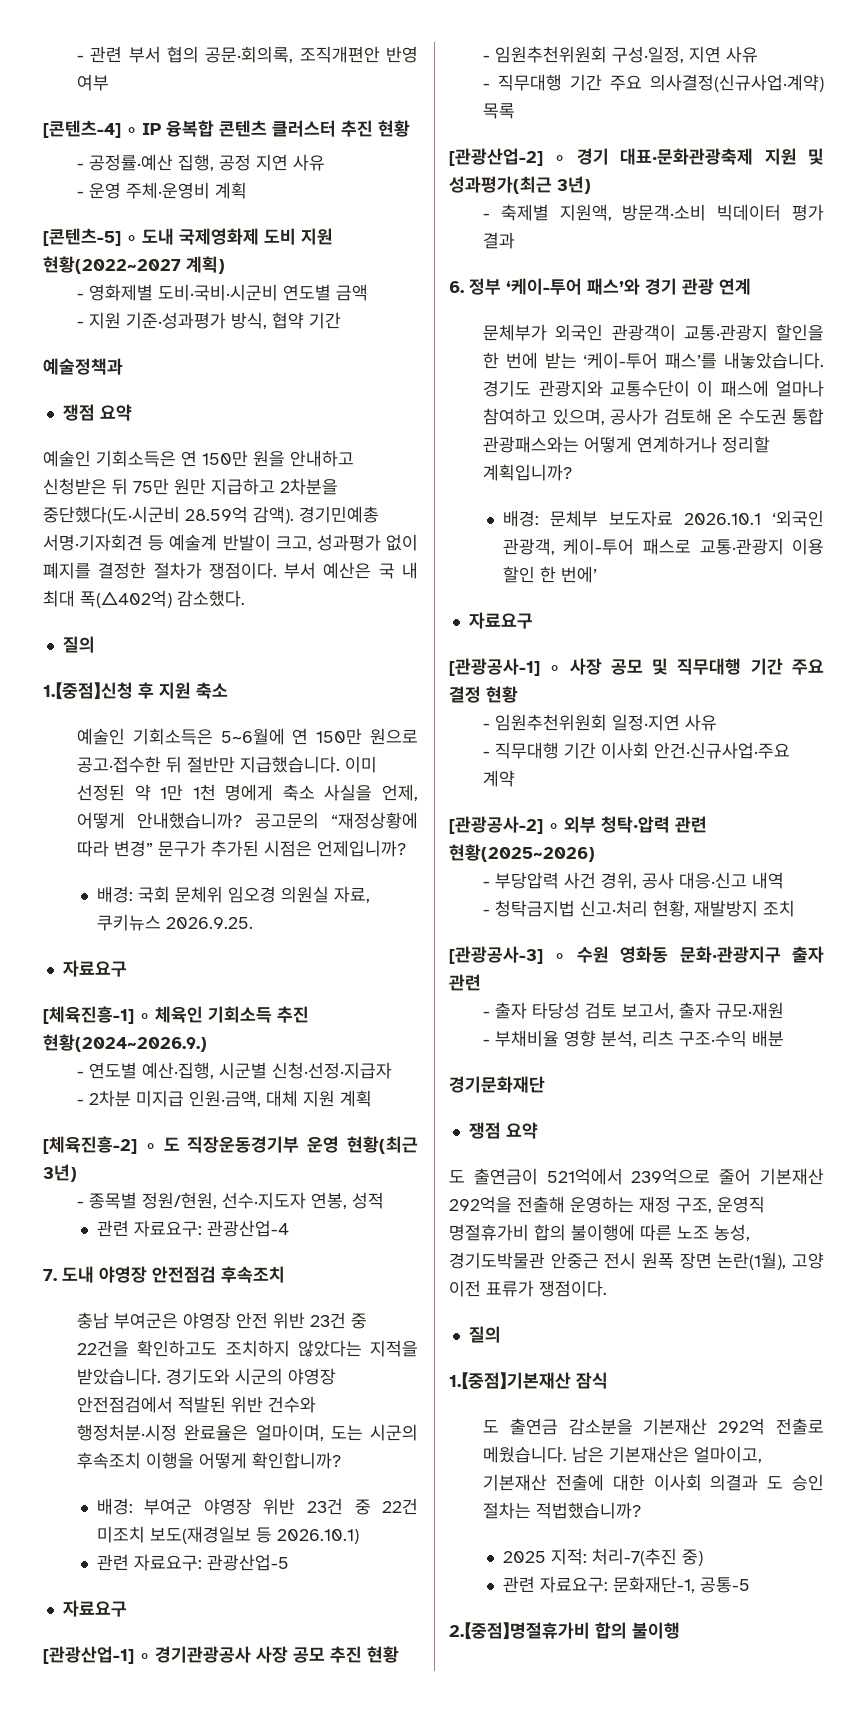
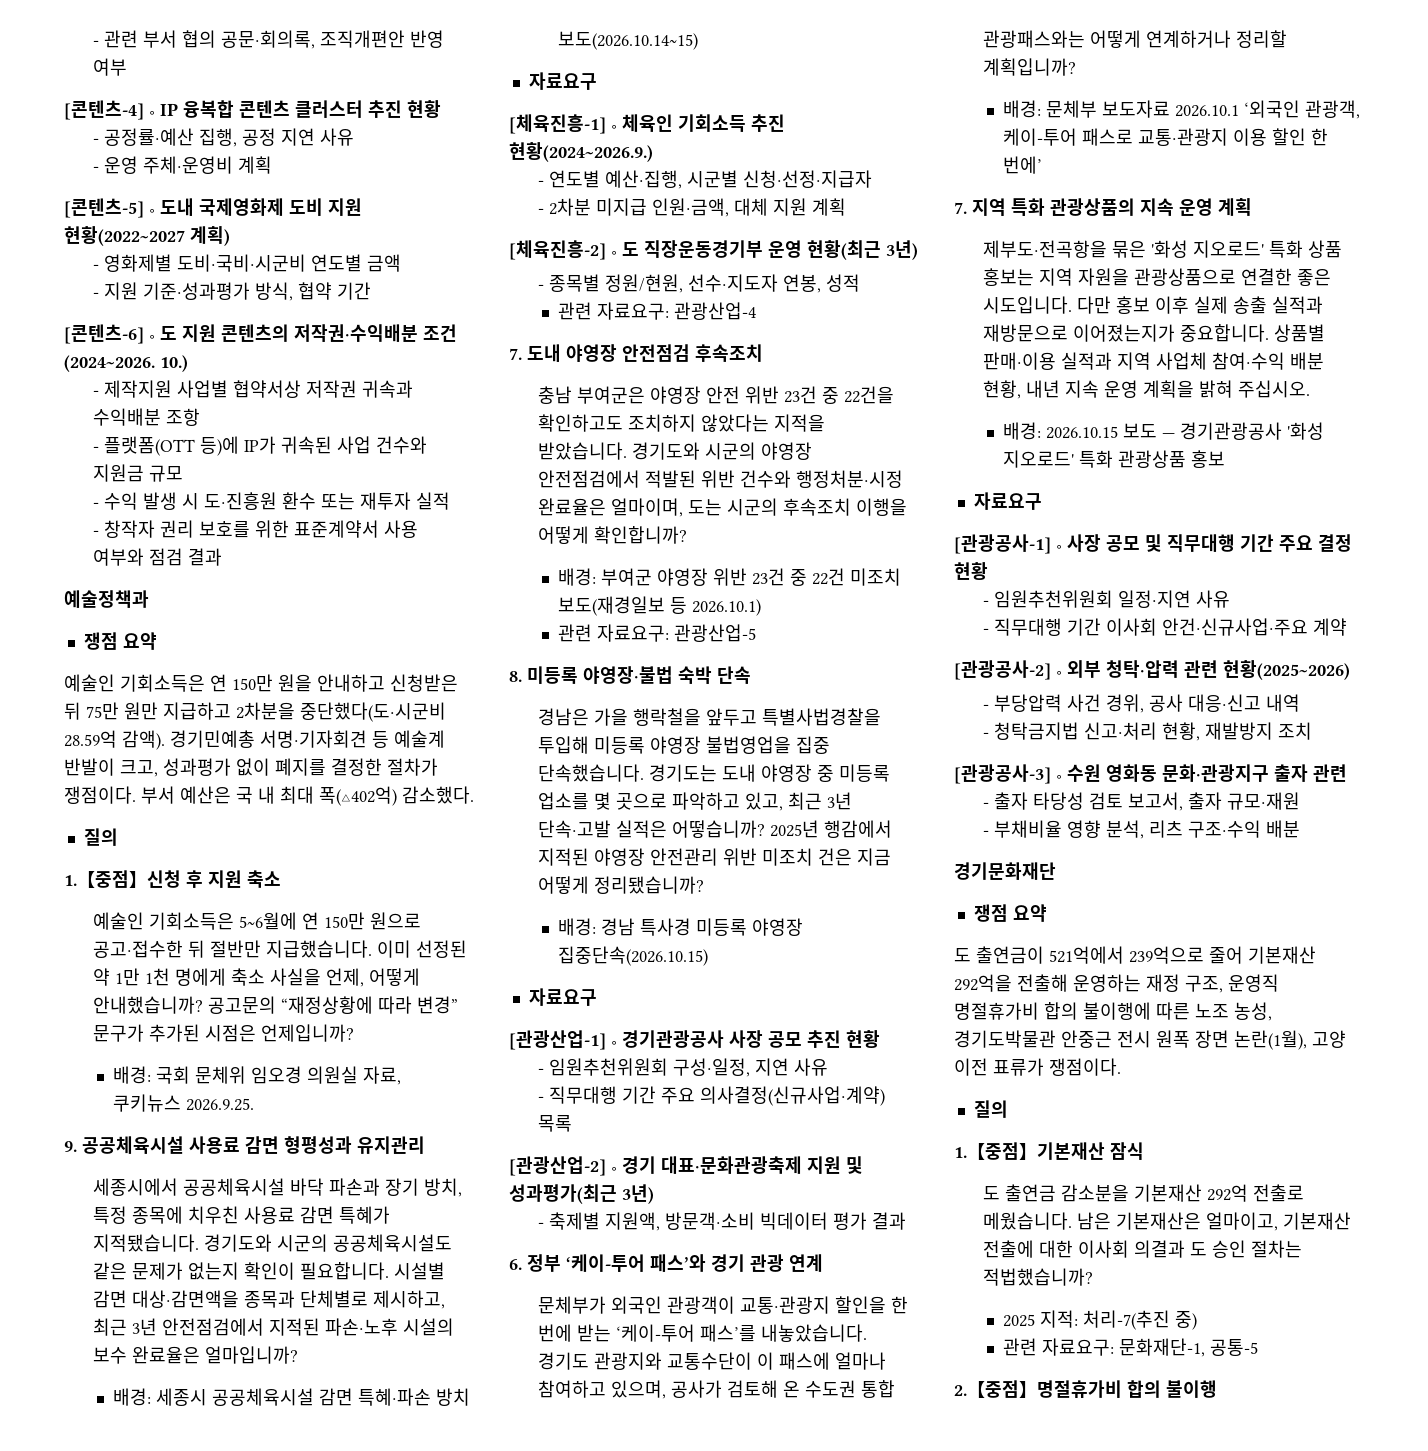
(342, 320) none -> [64,324,457,344] [64,355,188,372] [93,380,414,398] [93,408,201,426] [93,436,428,456] [93,464,184,482] [93,492,451,510] [93,520,419,538] [93,548,223,566] // [콘텐츠-6] ∘ 도 지원 콘텐츠의 저작권·수익배분 조건 (2024~2026. 10.) // - 제작지원 사업별 협약서상 저작권 귀속과 수익배분 조항 // - 플랫폼(OTT 등)에 IP가 귀속된 사업 건수와 지원금 규모 // - 수익 발생 시 도·진흥원 환수 또는 재투자 실적 // - 창작자 권리 보호를 위한 표준계약서 사용 여부와 점검 결과
(253, 923) none -> [64,1136,425,1154] [93,1178,463,1197] [93,1206,391,1224] [93,1234,453,1252] [93,1262,446,1280] [93,1290,446,1309] [93,1318,455,1336] [93,1346,299,1364] [113,1388,471,1406] [558,31,699,50] // 9. 공공체육시설 사용료 감면 형평성과 유지관리 // 세종시에서 공공체육시설 바닥 파손과 장기 방치, 특정 종목에 치우친 사용료 감면 특혜가 지적됐습니다. 경기도와 시군의 공공체육시설도 같은 문제가 없는지 확인이 필요합니다. 시설별 감면 대상·감면액을 종목과 단체별로 제시하고, 최근 3년 안전점검에서 지적된 파손·노후 시설의 보수 완료율은 얼마입니까? // 배경: 세종시 공공체육시설 감면 특혜·파손 방치 보도(2026.10.14~15)
(289, 1562) none -> [509,666,751,684] [538,708,882,726] [538,736,831,754] [538,764,891,782] [538,792,853,811] [538,820,893,838] [538,848,892,866] [538,876,705,894] [558,918,804,936] [558,946,709,966] // 8. 미등록 야영장·불법 숙박 단속 // 경남은 가을 행락철을 앞두고 특별사법경찰을 투입해 미등록 야영장 불법영업을 집중 단속했습니다. 경기도는 도내 야영장 중 미등록 업소를 몇 곳으로 파악하고 있고, 최근 3년 단속·고발 실적은 어떻습니까? 2025년 행감에서 지적된 야영장 안전관리 위반 미조치 건은 지금 어떻게 정리됐습니까? // 배경: 경남 특사경 미등록 야영장 집중단속(2026.10.15)
(597, 574) none -> [954,198,1252,216] [983,240,1343,258] [983,268,1332,286] [983,296,1324,314] [983,324,1326,342] [983,352,1325,370] [983,380,1311,399] [1003,422,1325,440] [1003,450,1226,468] // 7. 지역 특화 관광상품의 지속 운영 계획 // 제부도·전곡항을 묶은 '화성 지오로드' 특화 상품 홍보는 지역 자원을 관광상품으로 연결한 좋은 시도입니다. 다만 홍보 이후 실제 송출 실적과 재방문으로 이어졌는지가 중요합니다. 상품별 판매·이용 실적과 지역 사업체 참여·수익 배분 현황, 내년 지속 운영 계획을 밝혀 주십시오. // 배경: 2026.10.15 보도 — 경기관광공사 '화성 지오로드' 특화 관광상품 홍보

